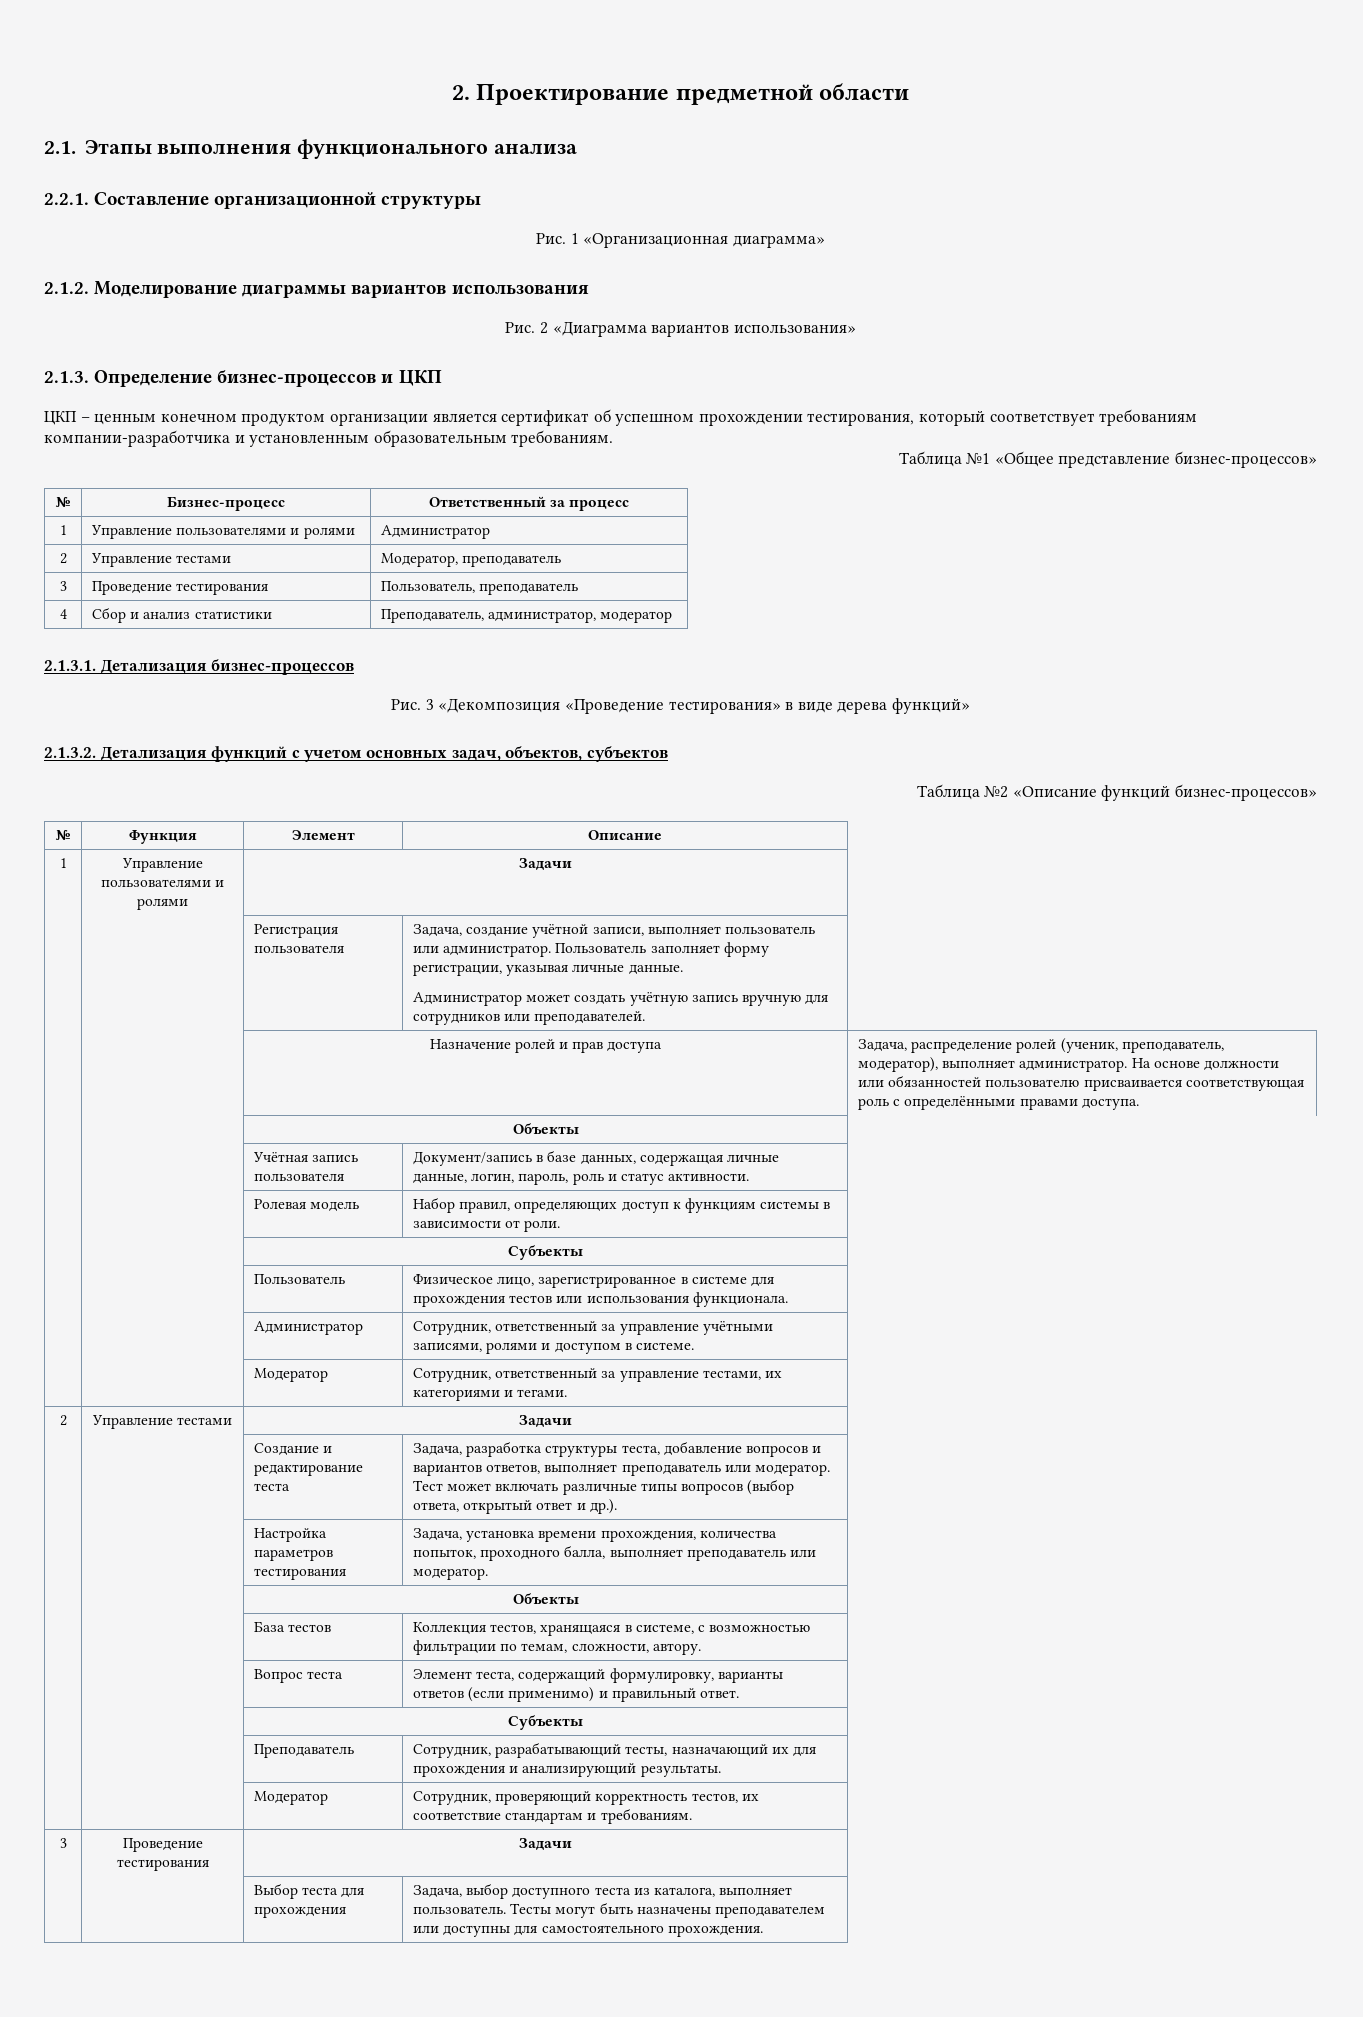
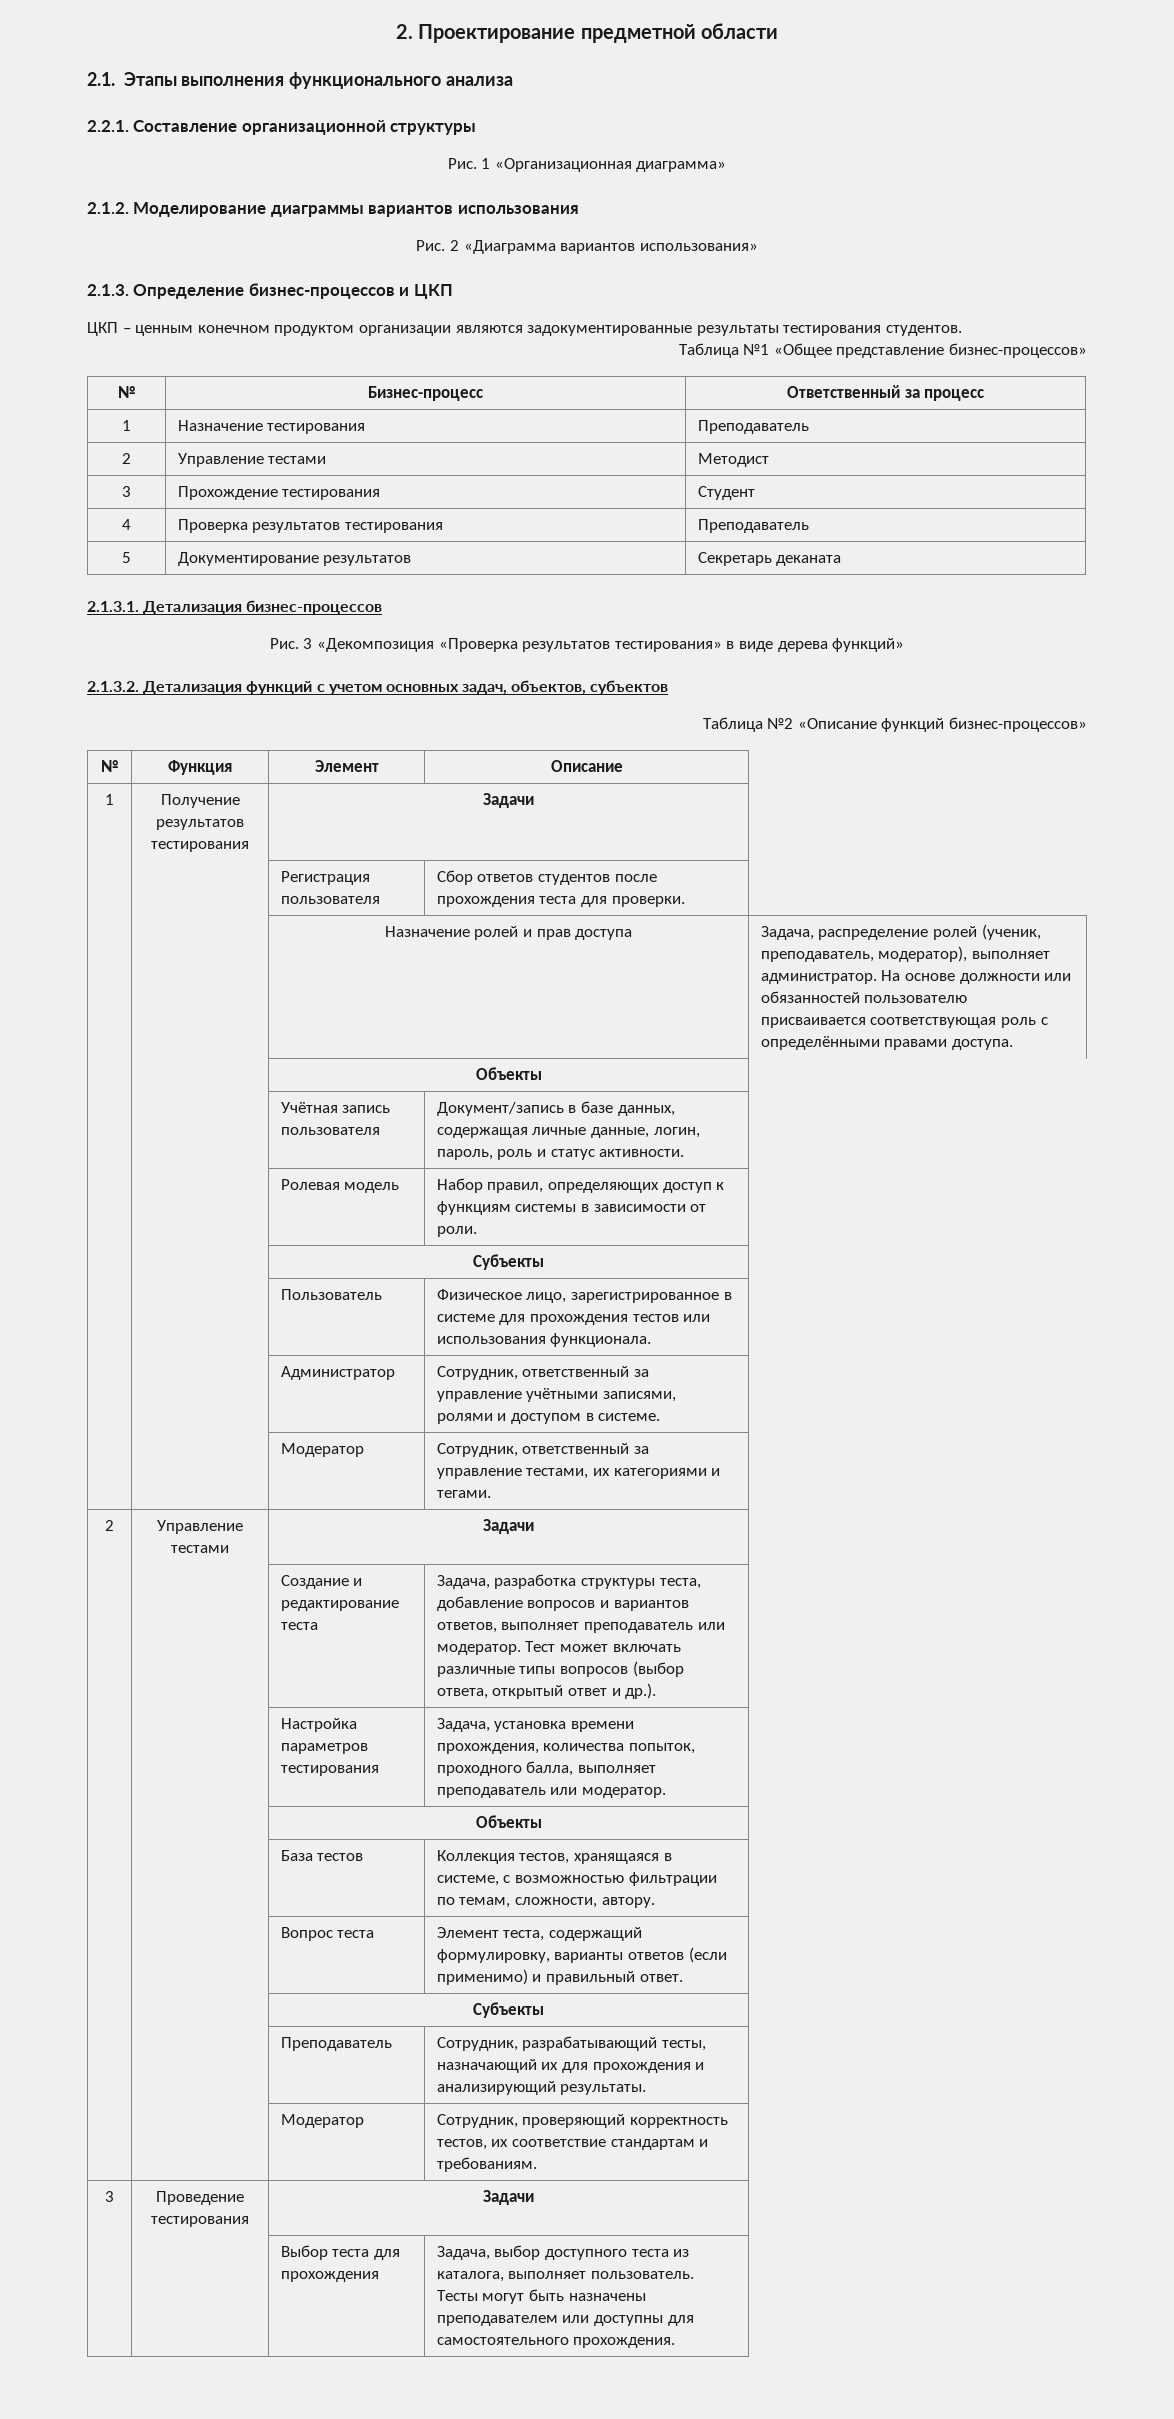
[432,409,1198,426] [44,430,614,447] является сертификат об успешном прохождении тестирования, который соответствует требованиям компании-разработчика и установленным образовательным требованиям. -> [455,325,962,336] являются задокументированные результаты тестирования студентов.
[91,525,355,539] [381,525,491,539] [59,553,67,564] [91,553,232,567] [381,553,562,567] [59,581,67,591] [92,581,269,595] [381,581,579,595] Управление пользователями и ролями | Администратор // 2 | Управление тестами | Модератор, преподаватель // 3 | Проведение тестирования | Пользователь, преподаватель -> [177,420,366,434] [697,420,809,434] [122,453,131,464] [177,453,327,467] [697,453,769,467] [122,486,131,497] [177,486,381,500] [697,486,755,500] Назначение тестирования | Преподаватель // 2 | Управление тестами | Методист // 3 | Прохождение тестирования | Студент
[92,607,272,623] [381,609,673,623] Сбор и анализ статистики | Преподаватель, администратор, модератор -> [177,519,443,533] [697,519,809,533] [122,552,131,563] [177,552,412,566] [697,552,842,566] Проверка результатов тестирования | Преподаватель // 5 | Документирование результатов | Секретарь деканата
[564,699,664,714] «Проведение -> [438,638,611,652] «Проверка результатов
[121,858,203,872] [100,879,225,887] [137,898,188,910] Управление пользователями и ролями -> [160,794,240,808] [156,819,244,830] [151,841,249,852] Получение результатов тестирования
[413,924,815,938] [413,942,769,957] [413,964,683,976] [413,992,829,1006] [413,1011,646,1025] Задача, создание учётной записи, выполняет пользователь или администратор. Пользователь заполняет форму регистрации, указывая личные данные. // Администратор может создать учётную запись вручную для сотрудников или преподавателей. -> [436,870,657,885] [436,896,685,907] Сбор ответов студентов после прохождения теста для проверки.

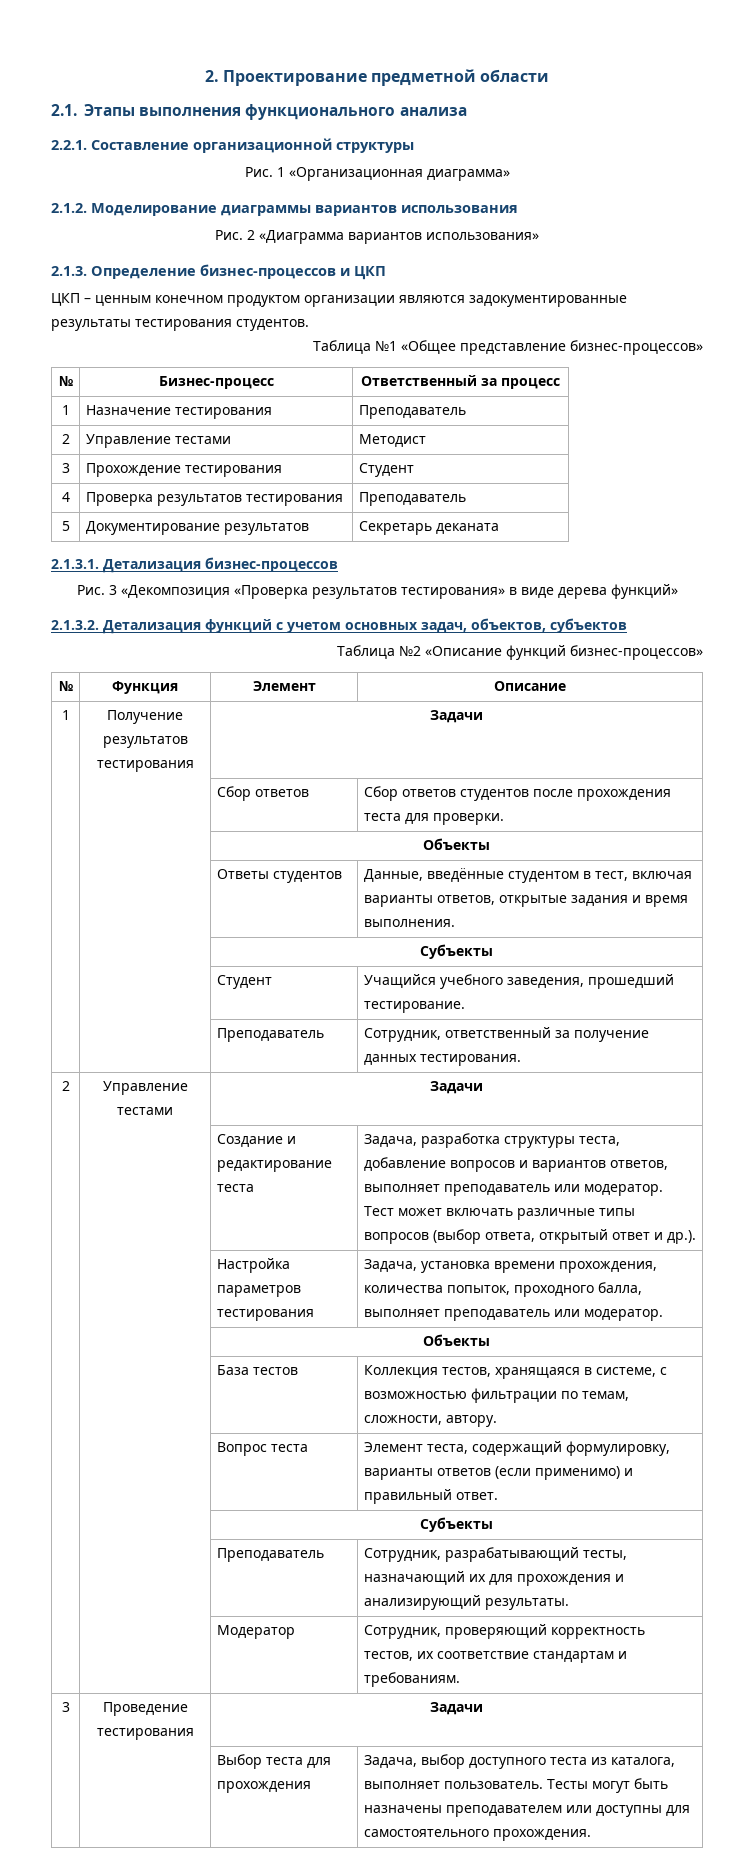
[280,871,370,885] [280,896,380,904] Регистрация пользователя -> [216,786,309,801] Сбор ответов
[384,926,633,940] [760,924,1041,940] [760,946,1050,962] [760,970,1072,984] [760,991,968,1003] [760,1017,1048,1028] [760,1036,1013,1050] [475,1067,542,1080] [280,1102,391,1113] [280,1127,380,1135] [436,1101,675,1116] [436,1127,700,1138] [436,1149,685,1160] [280,1179,400,1193] [436,1178,725,1193] [436,1201,707,1215] [436,1226,477,1237] [473,1254,544,1270] [280,1289,382,1300] [436,1289,732,1303] [436,1314,711,1325] [436,1333,652,1347] [280,1366,395,1380] [436,1366,649,1380] [436,1388,676,1402] [436,1413,661,1424] [280,1443,364,1457] [436,1443,649,1457] [436,1468,721,1479] [436,1490,491,1498] Назначение ролей и прав доступа | Задача, распределение ролей (ученик, преподаватель, модератор), выполняет администратор. На основе должности или обязанностей пользователю присваивается соответствующая роль с определёнными правами доступа. // | | Объекты // | | Учётная запись пользователя | Документ/запись в базе данных, содержащая личные данные, логин, пароль, роль и статус активности. // | | Ролевая модель | Набор правил, определяющих доступ к функциям системы в зависимости от роли. // | | Субъекты // | | Пользователь | Физическое лицо, зарегистрированное в системе для прохождения тестов или использования функционала. // | | Администратор | Сотрудник, ответственный за управление учётными записями, ролями и доступом в системе. // | | Модератор | Сотрудник, ответственный за управление тестами, их категориями и тегами. -> [423,838,490,850] [216,869,342,883] [363,868,692,883] [363,895,688,907] [363,919,455,927] [420,944,493,959] [216,975,272,989] [363,974,674,989] [363,1001,465,1013] [216,1028,324,1042] [363,1027,649,1042] [363,1054,521,1066] Объекты // | | Ответы студентов | Данные, введённые студентом в тест, включая варианты ответов, открытые задания и время выполнения. // | | Субъекты // | | Студент | Учащийся учебного заведения, прошедший тестирование. // | | Преподаватель | Сотрудник, ответственный за получение данных тестирования.

